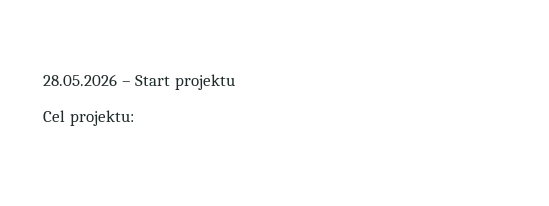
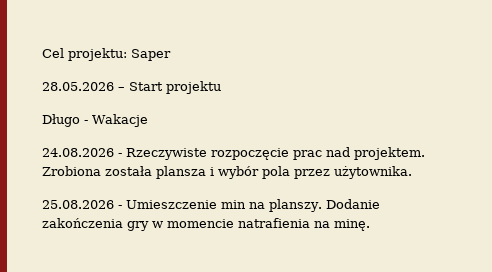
(43, 80) none -> [42,48,171,61] Cel projektu: Saper //
[43,110,134,126] Cel projektu: -> [42,114,148,127] [42,147,425,160] [42,166,412,179] [42,199,380,212] [42,218,370,231] Długo - Wakacje // 24.08.2026 - Rzeczywiste rozpoczęcie prac nad projektem. Zrobiona została plansza i wybór pola przez użytownika. // 25.08.2026 - Umieszczenie min na planszy. Dodanie zakończenia gry w momencie natrafienia na minę.

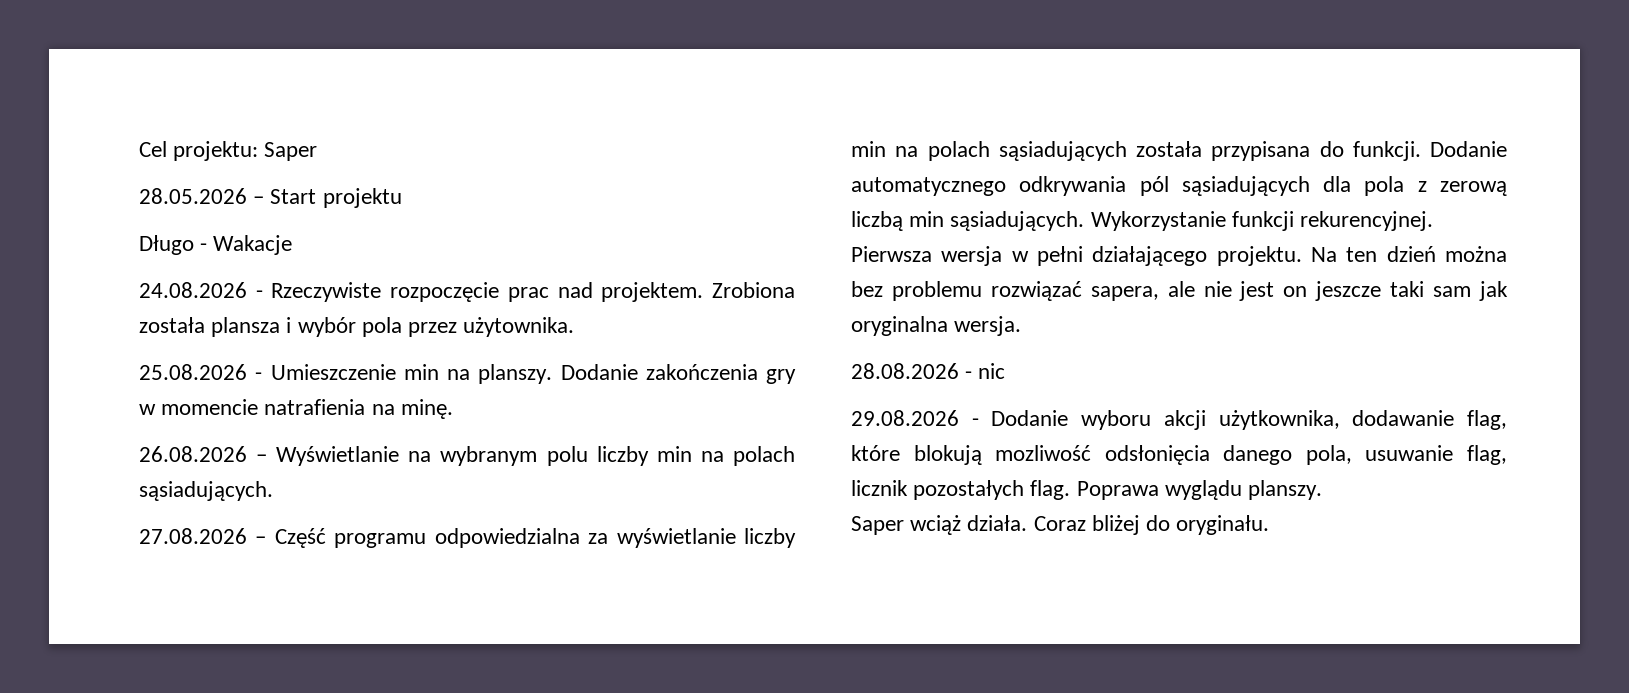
(370, 225) none -> [139,446,795,466] [139,481,273,501] [139,528,797,548] [851,141,1507,161] [851,176,1507,196] [851,211,1434,231] [851,246,1507,266] [851,281,1508,301] [851,316,1022,336] [851,363,1006,379] [851,410,1507,430] [851,445,1507,465] [851,480,1323,500] [851,515,1270,535] // 26.08.2026 – Wyświetlanie na wybranym polu liczby min na polach sąsiadujących. // 27.08.2026 – Część programu odpowiedzialna za wyświetlanie liczby min na polach sąsiadujących została przypisana do funkcji. Dodanie automatycznego odkrywania pól sąsiadujących dla pola z zerową liczbą min sąsiadujących. Wykorzystanie funkcji rekurencyjnej. Pierwsza wersja w pełni działającego projektu. Na ten dzień można bez problemu rozwiązać sapera, ale nie jest on jeszcze taki sam jak oryginalna wersja. // 28.08.2026 - nic // 29.08.2026 - Dodanie wyboru akcji użytkownika, dodawanie flag, które blokują mozliwość odsłonięcia danego pola, usuwanie flag, licznik pozostałych flag. Poprawa wyglądu planszy. // Saper wciąż działa. Coraz bliżej do oryginału.

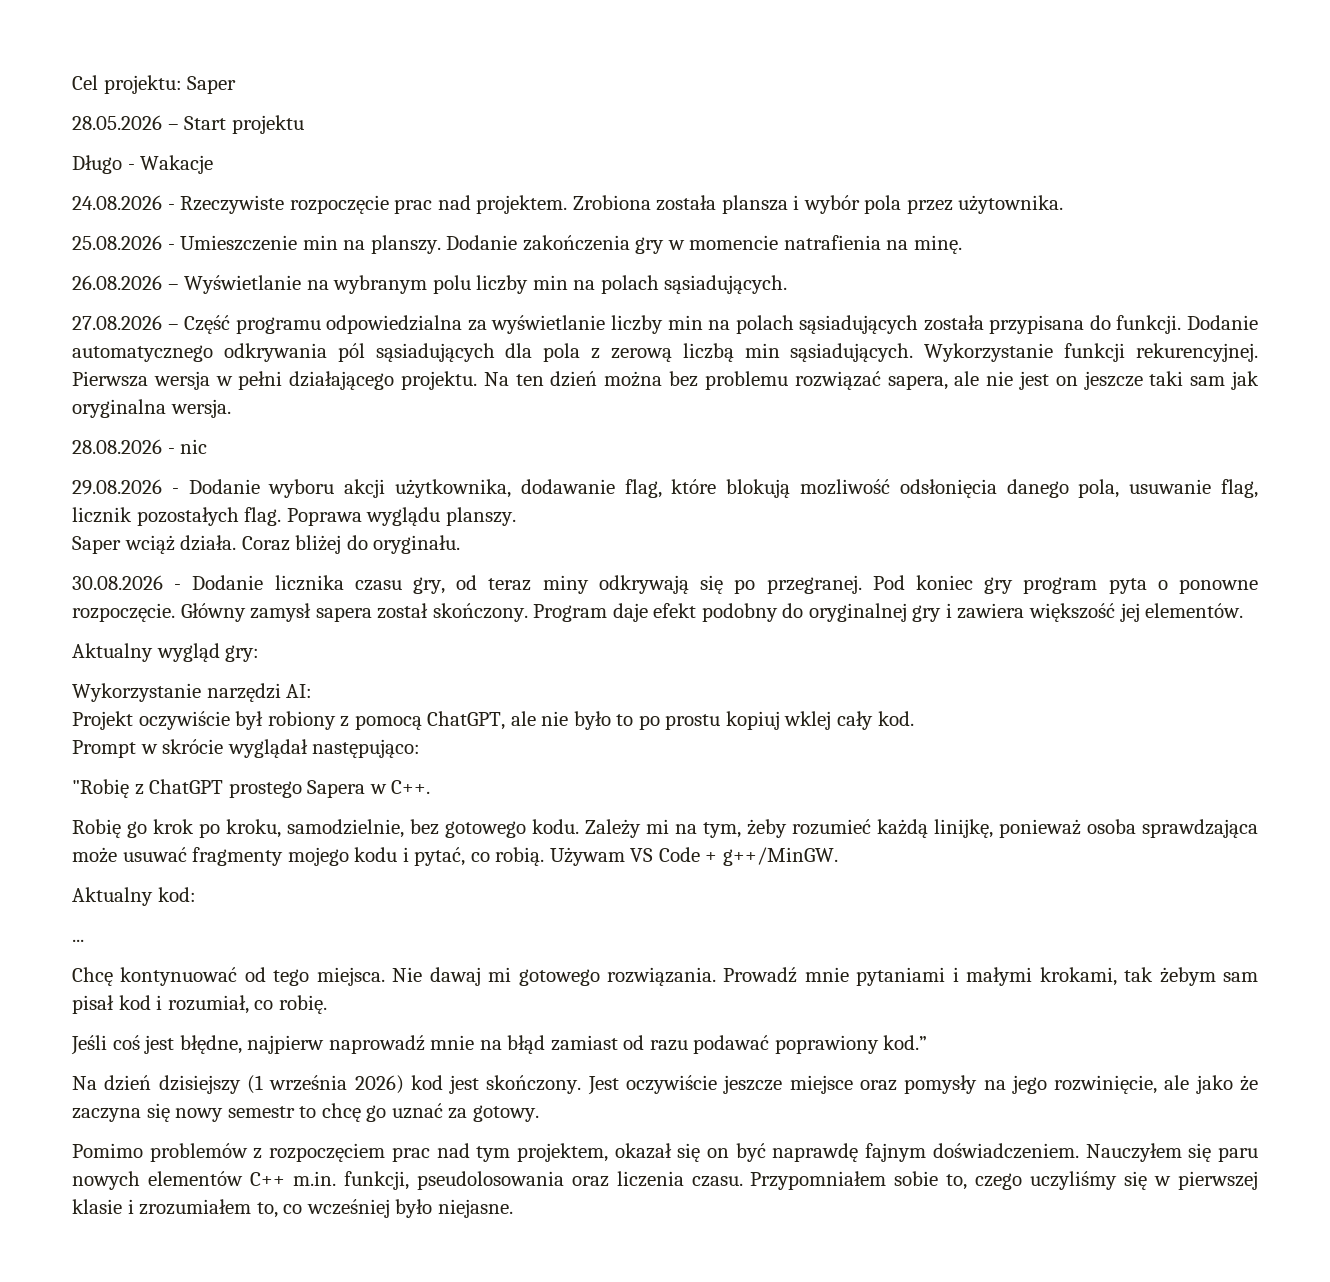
(1270, 525) none -> [72,575,1258,594] [72,603,1244,622] [72,643,260,662] [72,683,313,702] [72,711,914,730] [72,739,421,758] [72,779,431,798] [72,819,1258,838] [72,847,838,866] [72,887,196,906] [72,939,84,942] [72,967,1258,986] [72,995,327,1014] [71,1035,928,1055] [72,1075,1258,1095] [72,1103,539,1122] [72,1143,1259,1162] [72,1171,1258,1190] [72,1199,513,1218] // 30.08.2026 - Dodanie licznika czasu gry, od teraz miny odkrywają się po przegranej. Pod koniec gry program pyta o ponowne rozpoczęcie. Główny zamysł sapera został skończony. Program daje efekt podobny do oryginalnej gry i zawiera większość jej elementów. // Aktualny wygląd gry: // Wykorzystanie narzędzi AI: // Projekt oczywiście był robiony z pomocą ChatGPT, ale nie było to po prostu kopiuj wklej cały kod. // Prompt w skrócie wyglądał następująco: // "Robię z ChatGPT prostego Sapera w C++. // Robię go krok po kroku, samodzielnie, bez gotowego kodu. Zależy mi na tym, żeby rozumieć każdą linijkę, ponieważ osoba sprawdzająca może usuwać fragmenty mojego kodu i pytać, co robią. Używam VS Code + g++/MinGW. // Aktualny kod: // ... // Chcę kontynuować od tego miejsca. Nie dawaj mi gotowego rozwiązania. Prowadź mnie pytaniami i małymi krokami, tak żebym sam pisał kod i rozumiał, co robię. // Jeśli coś jest błędne, najpierw naprowadź mnie na błąd zamiast od razu podawać poprawiony kod.” // Na dzień dzisiejszy (1 września 2026) kod jest skończony. Jest oczywiście jeszcze miejsce oraz pomysły na jego rozwinięcie, ale jako że zaczyna się nowy semestr to chcę go uznać za gotowy. // Pomimo problemów z rozpoczęciem prac nad tym projektem, okazał się on być naprawdę fajnym doświadczeniem. Nauczyłem się paru nowych elementów C++ m.in. funkcji, pseudolosowania oraz liczenia czasu. Przypomniałem sobie to, czego uczyliśmy się w pierwszej klasie i zrozumiałem to, co wcześniej było niejasne.

